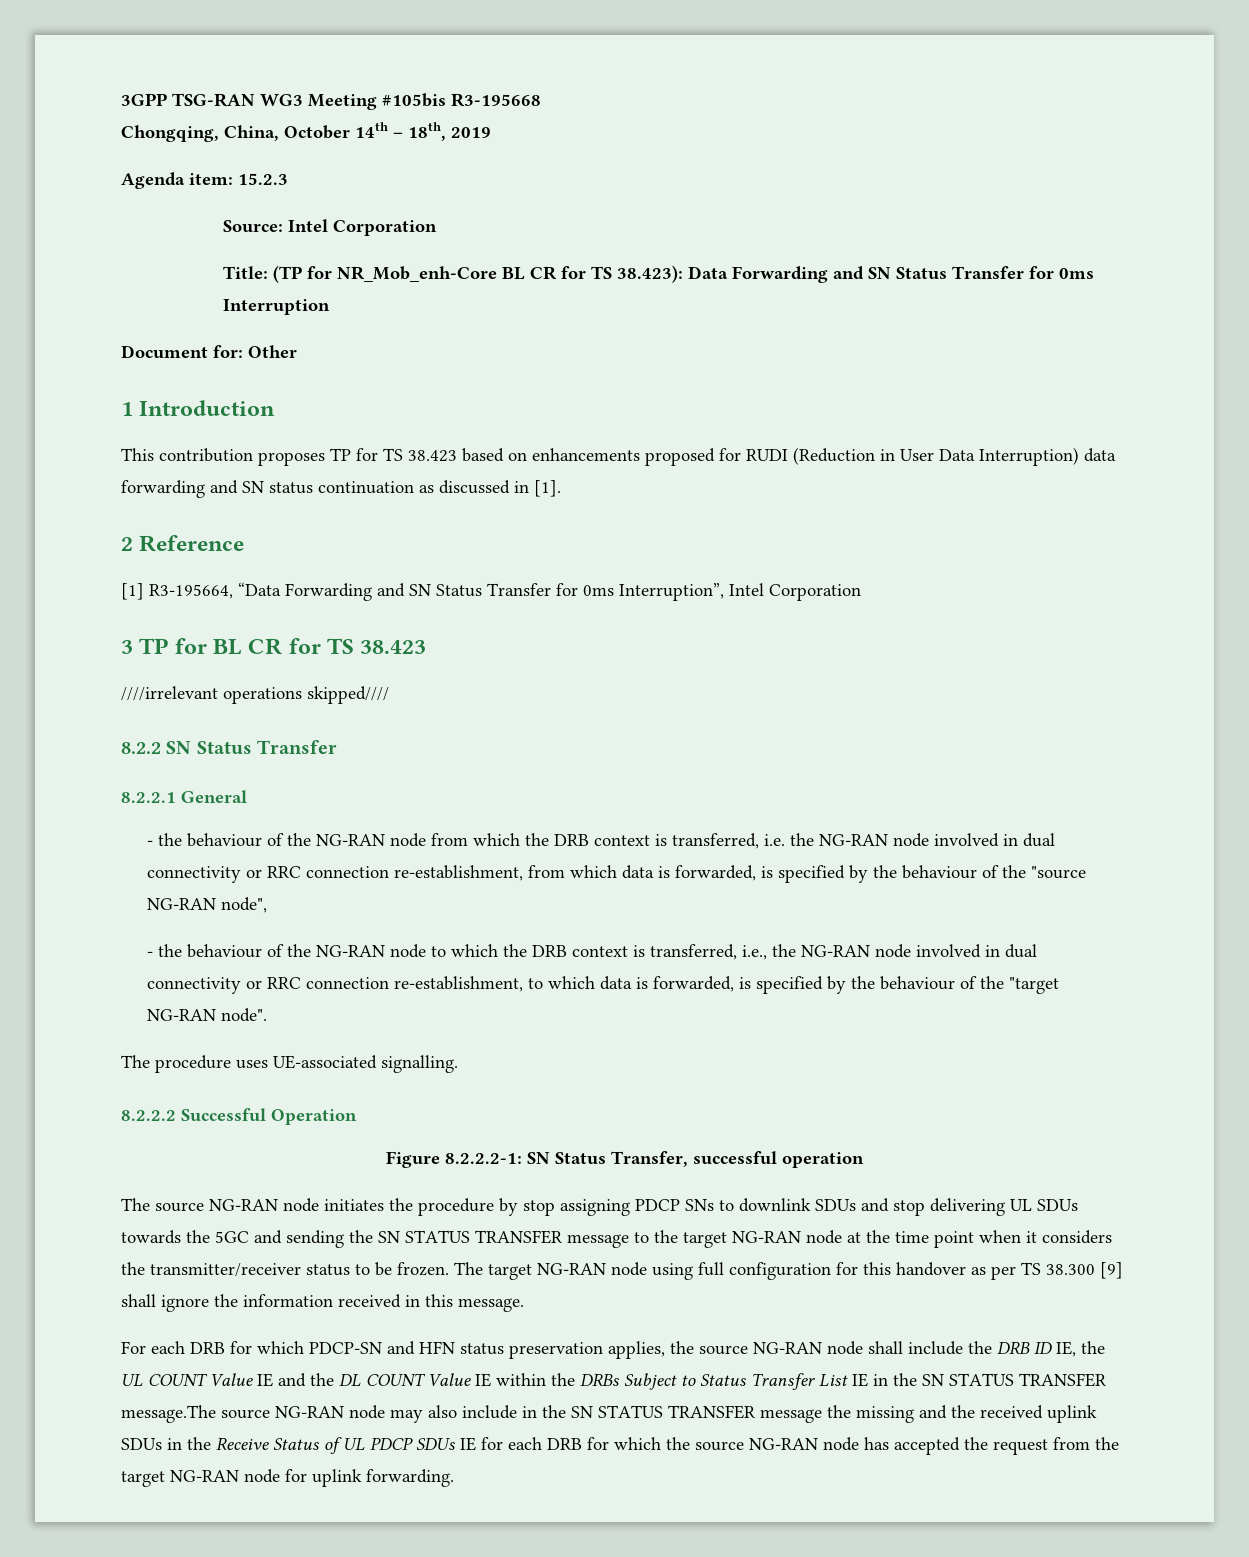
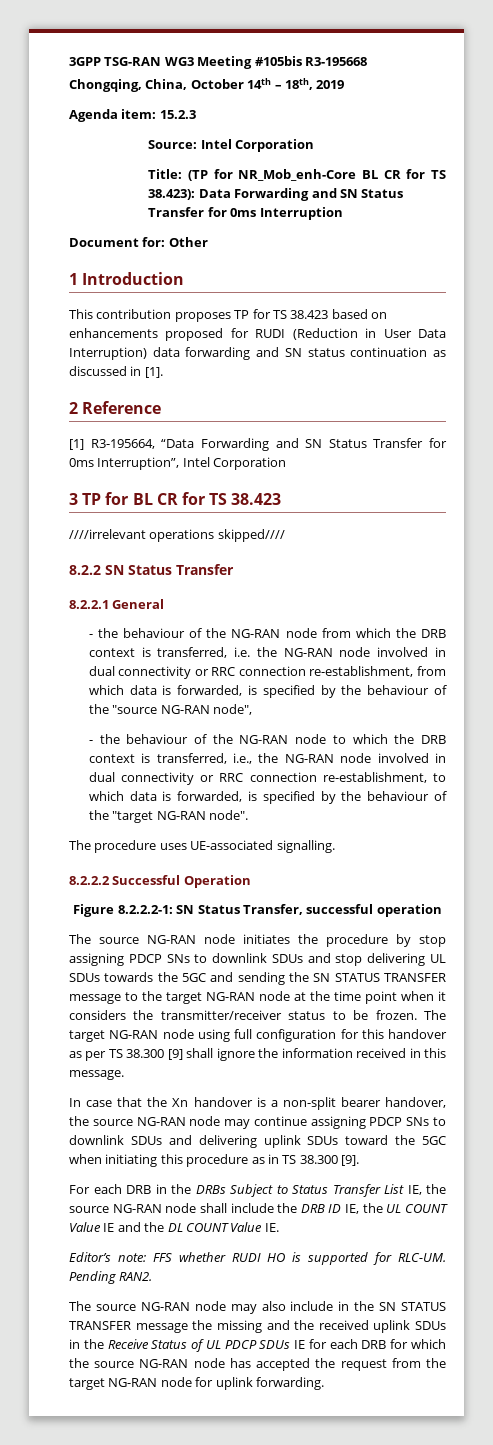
[121,1341,665,1359] For each DRB for which PDCP-SN and HFN status preservation applies, -> [69,1097,446,1110] [69,1116,446,1129] [69,1135,446,1148] [69,1154,359,1167] [69,1184,422,1197] In case that the Xn handover is a non-split bearer handover, the source NG-RAN node may continue assigning PDCP SNs to downlink SDUs and delivering uplink SDUs toward the 5GC when initiating this procedure as in TS 38.300 [9]. // For each DRB in the DRBs Subject to Status Transfer List IE,
[475,1373,1106,1390] [121,1405,216,1423] IE within the DRBs Subject to Status Transfer List IE in the SN STATUS TRANSFER message.The -> [264,1223,279,1232] [69,1252,446,1265] [69,1271,153,1284] [69,1301,91,1311] IE. // Editor’s note: FFS whether RUDI HO is supported for RLC-UM. Pending RAN2. // The

